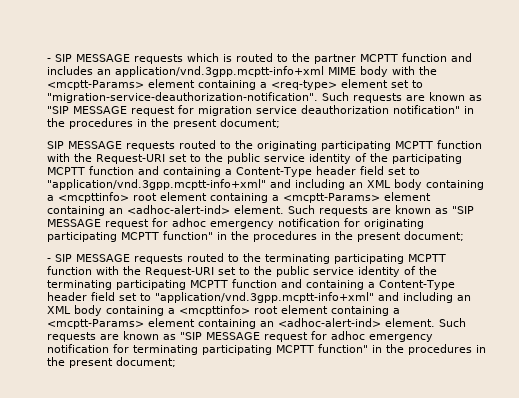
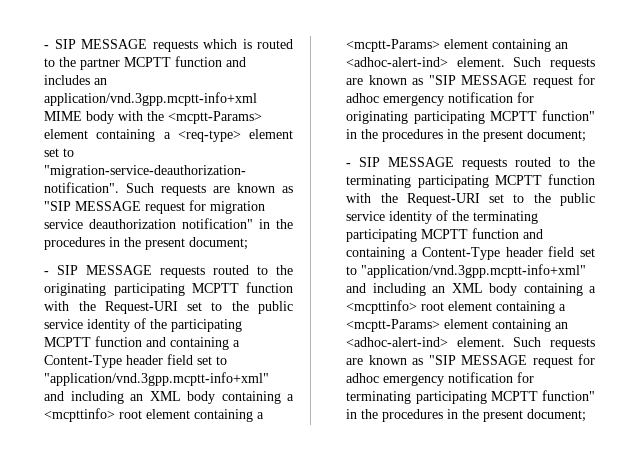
(281, 123) none -> [44,271,50,275] -

